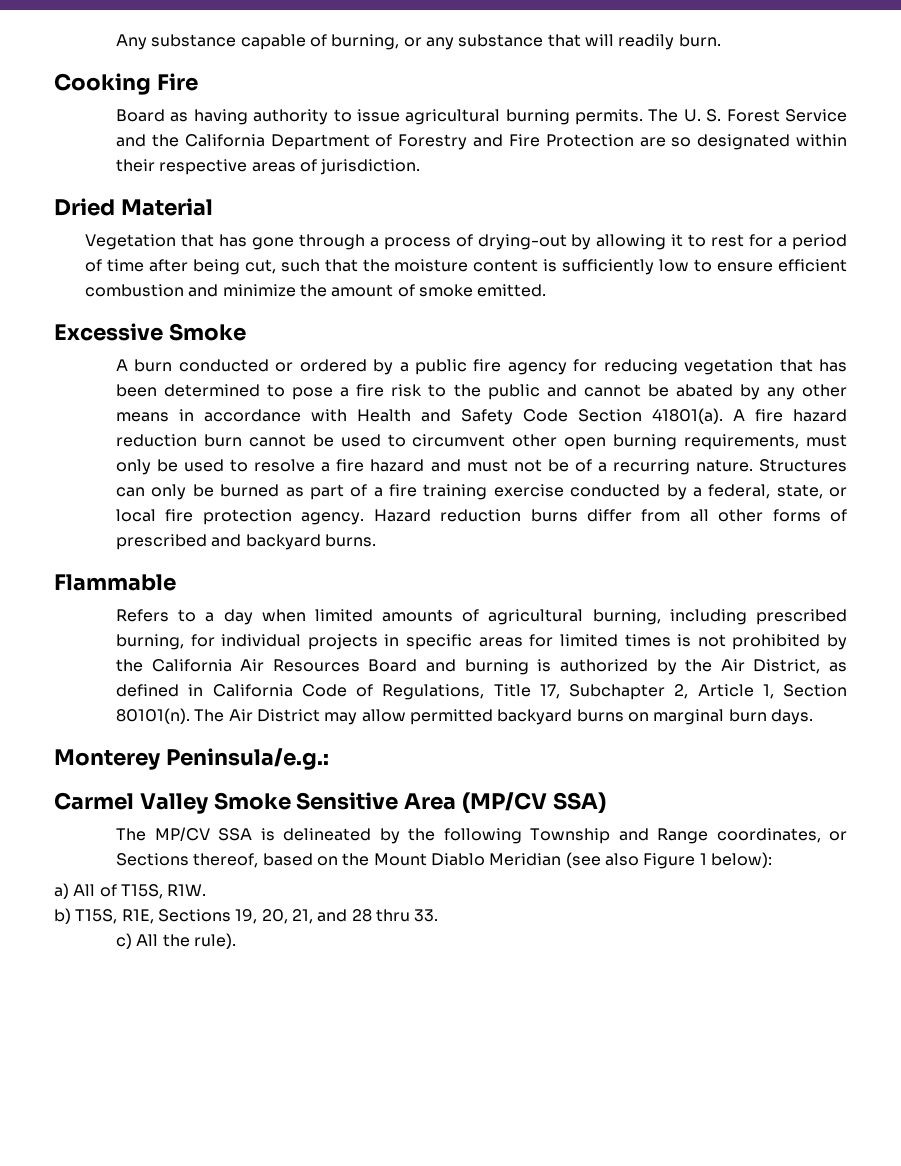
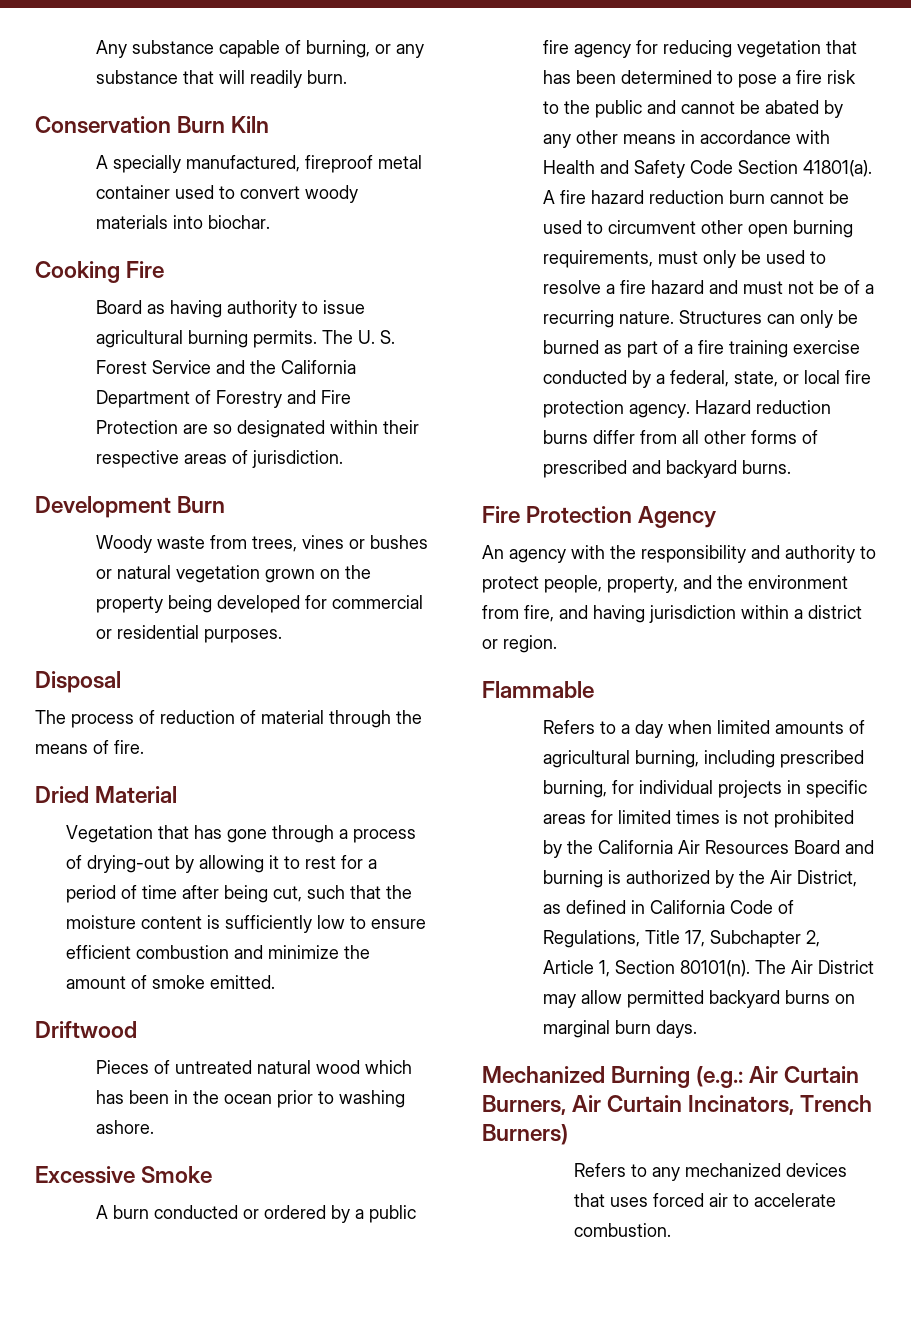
(721, 40) none -> [35,116,270,134] [96,155,423,173] [96,185,359,203] [96,215,271,229] // Conservation Burn Kiln // A specially manufactured, fireproof metal container used to convert woody materials into biochar.
(421, 167) none -> [35,496,226,518] [96,535,429,553] [96,565,372,583] [96,595,424,613] [96,625,283,643] [35,671,121,693] [35,710,422,728] [35,740,144,754] // Development Burn // Woody waste from trees, vines or bushes or natural vegetation grown on the property being developed for commercial or residential purposes. // Disposal // The process of reduction of material through the means of fire.
(547, 290) none -> [35,1021,137,1038] [96,1060,413,1074] [96,1090,406,1108] [96,1120,155,1134] // Driftwood // Pieces of untreated natural wood which has been in the ocean prior to washing ashore.
(376, 540) none -> [482,506,717,528] [482,545,876,563] [482,575,848,593] [482,605,862,623] [482,635,557,653] // Fire Protection Agency // An agency with the responsibility and authority to protect people, property, and the environment from fire, and having jurisdiction within a district or region.
[54,748,329,770] [54,792,606,814] [115,827,848,844] [115,852,772,869] [54,883,207,899] [54,908,439,924] [115,933,236,949] Monterey Peninsula/e.g.: // Carmel Valley Smoke Sensitive Area (MP/CV SSA) // The MP/CV SSA is delineated by the following Township and Range coordinates, or Sections thereof, based on the Mount Diablo Meridian (see also Figure 1 below): // a) All of T15S, R1W. // b) T15S, R1E, Sections 19, 20, 21, and 28 thru 33. // c) All the rule). -> [482,1066,860,1088] [482,1095,873,1115] [482,1124,568,1145] [574,1163,848,1181] [574,1193,837,1207] [574,1223,672,1237] Mechanized Burning (e.g.: Air Curtain Burners, Air Curtain Incinators, Trench Burners) // Refers to any mechanized devices that uses forced air to accelerate combustion.

